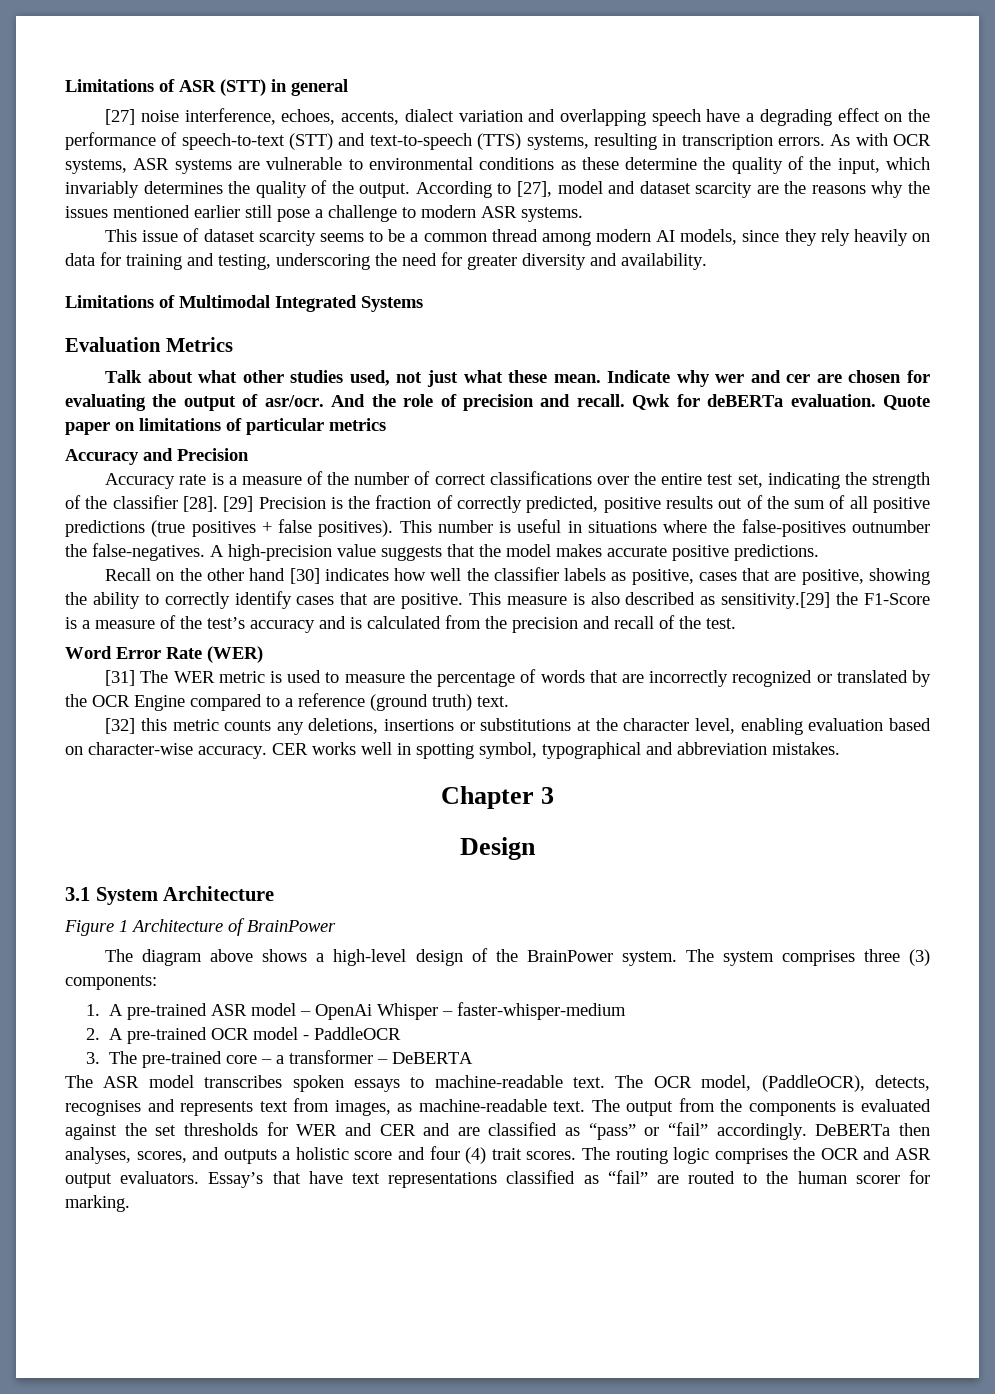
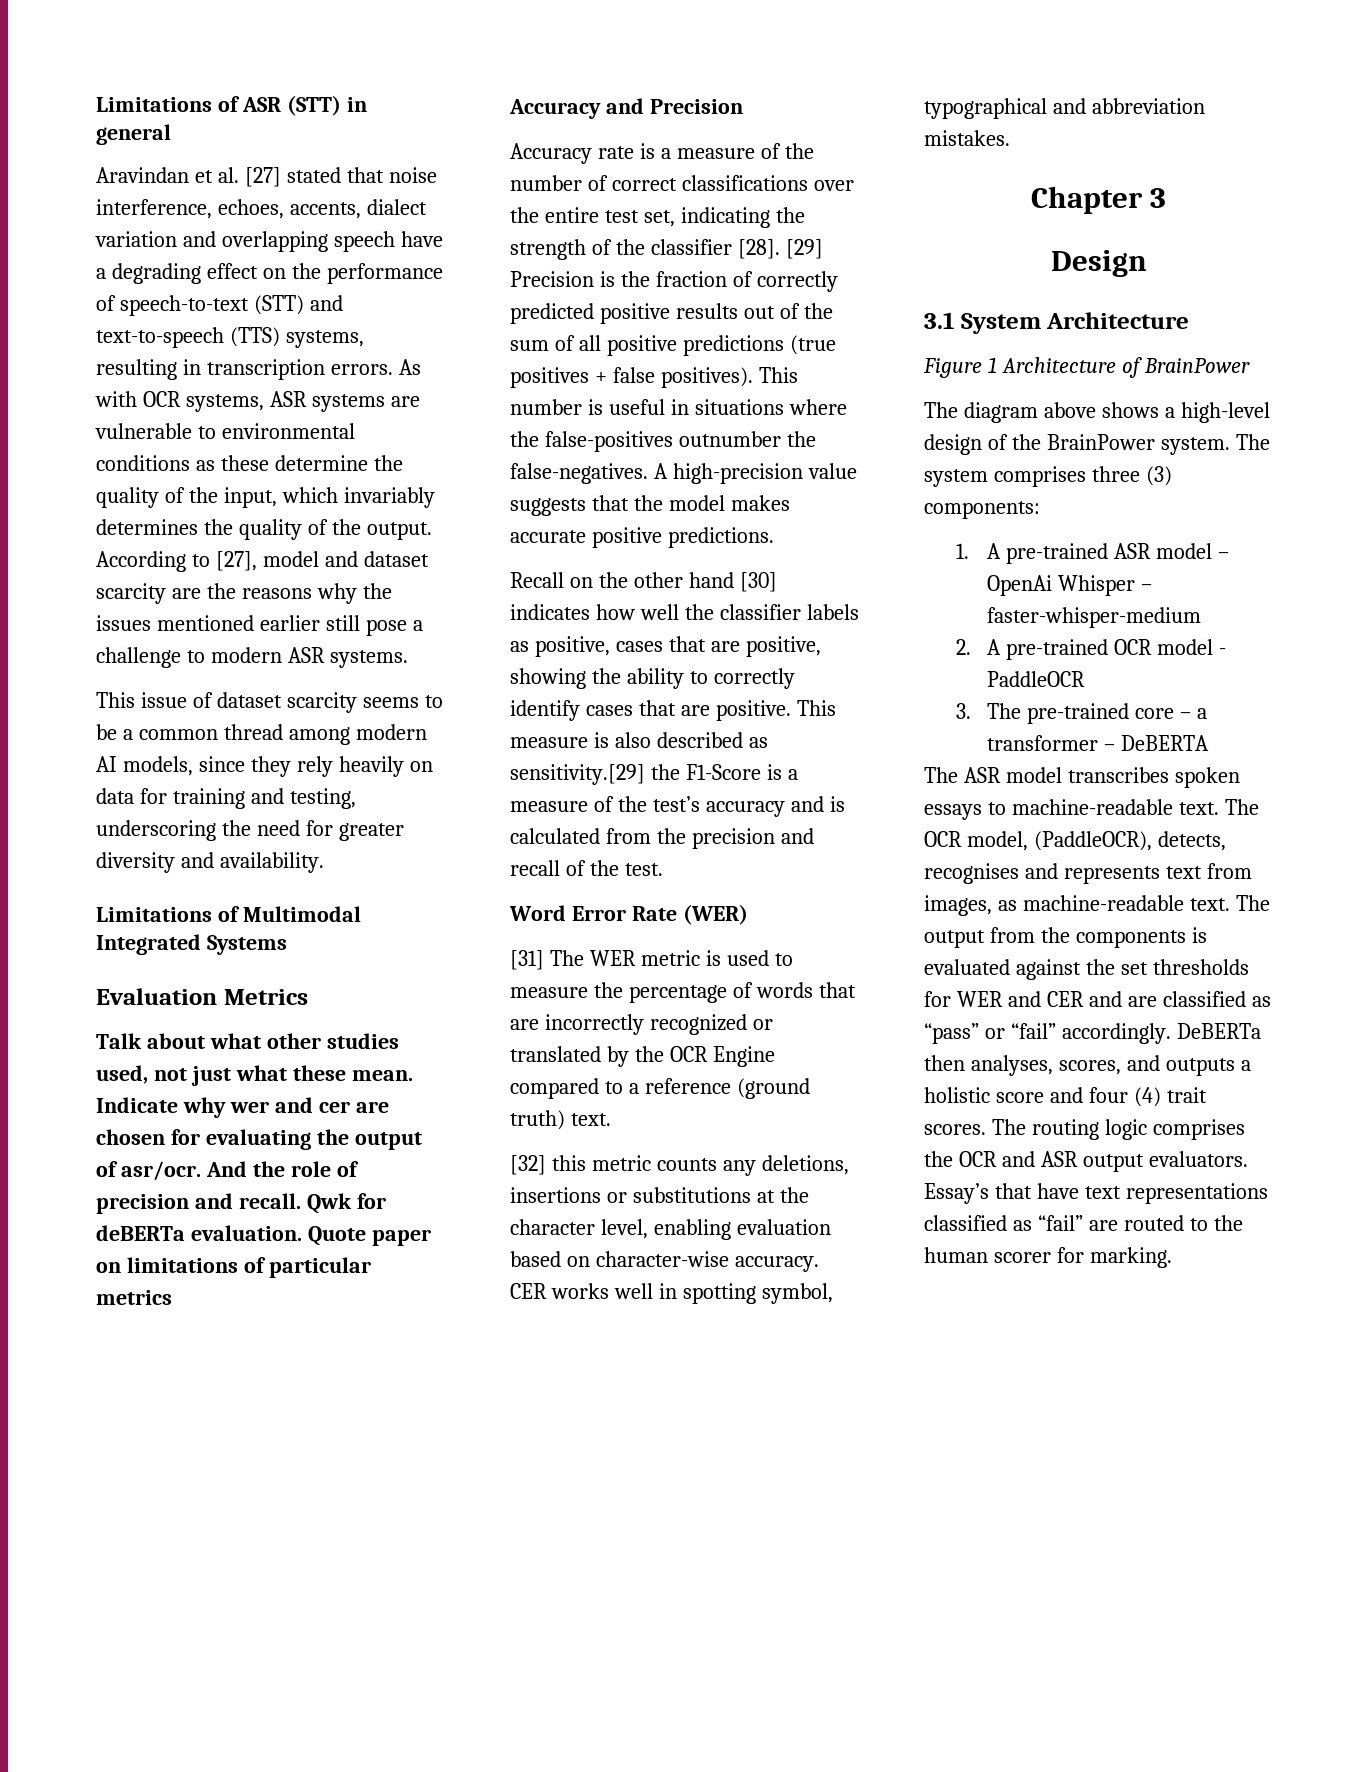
[105,109,136,125] [27] -> [96,167,384,187] Aravindan et al. [27] stated that
[526,496,599,513] predicted, -> [510,303,594,324] predicted

